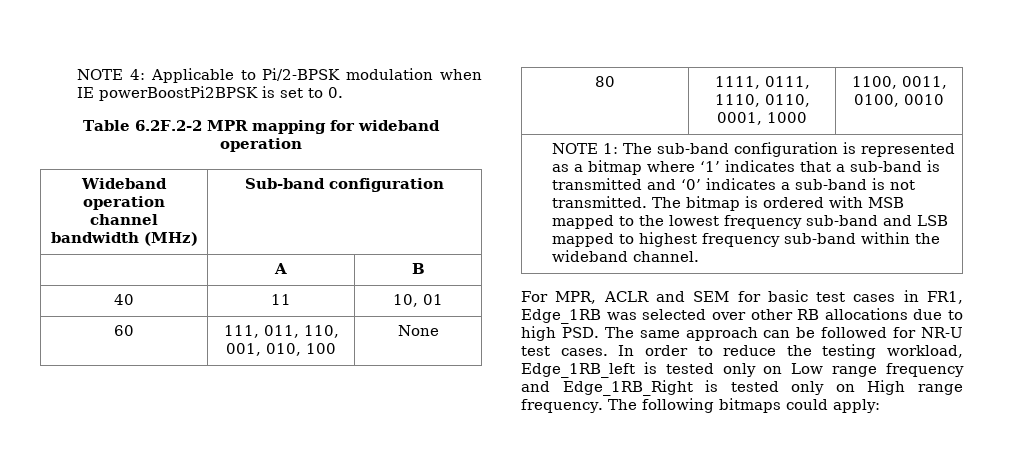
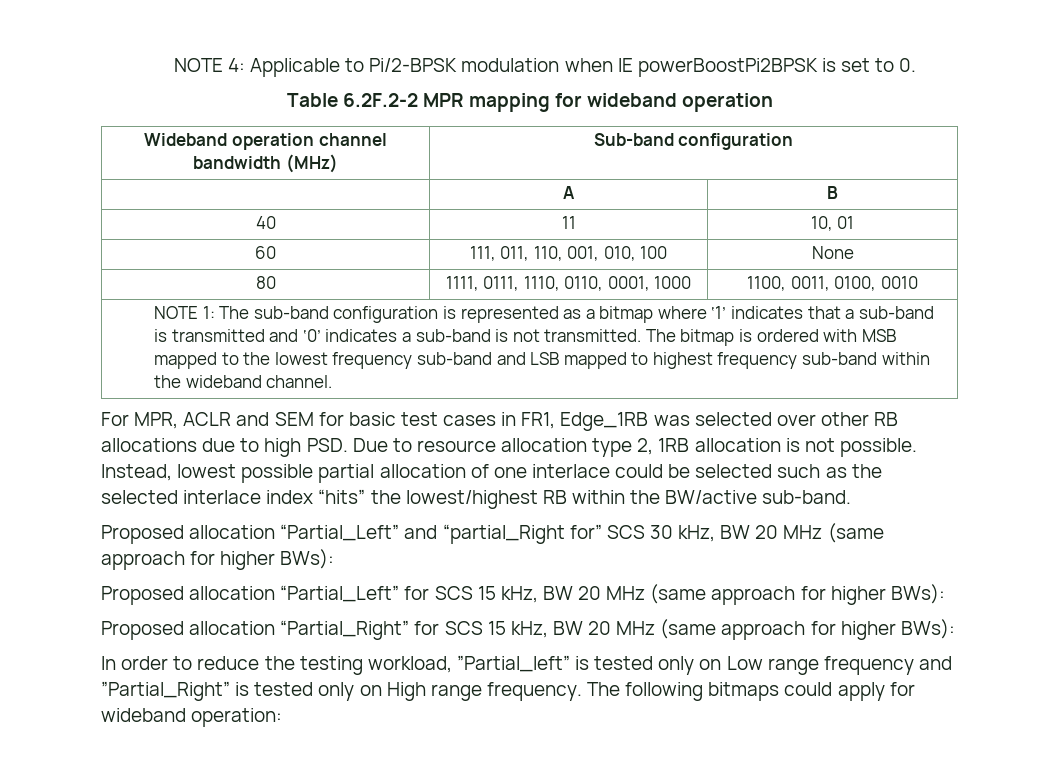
[604,327,964,341] [521,346,608,356] The same approach can be followed for NR-U test cases. -> [352,438,917,457] [101,464,882,483] [101,489,852,509] [101,523,884,544] [101,549,335,570] [101,584,945,605] [101,619,955,640] Due to resource allocation type 2, 1RB allocation is not possible. Instead, lowest possible partial allocation of one interlace could be selected such as the selected interlace index “hits” the lowest/highest RB within the BW/active sub-band. // Proposed allocation “Partial_Left” and “partial_Right for” SCS 30 kHz, BW 20 MHz (same approach for higher BWs): // Proposed allocation “Partial_Left” for SCS 15 kHz, BW 20 MHz (same approach for higher BWs): // Proposed allocation “Partial_Right” for SCS 15 kHz, BW 20 MHz (same approach for higher BWs): //
[521,363,635,378] Edge_1RB_left -> [456,655,570,672] ”Partial_left”
[562,380,693,396] Edge_1RB_Right -> [101,681,230,701] ”Partial_Right”
[832,399,880,413] apply: -> [837,682,915,701] [101,708,283,727] apply for wideband operation:

